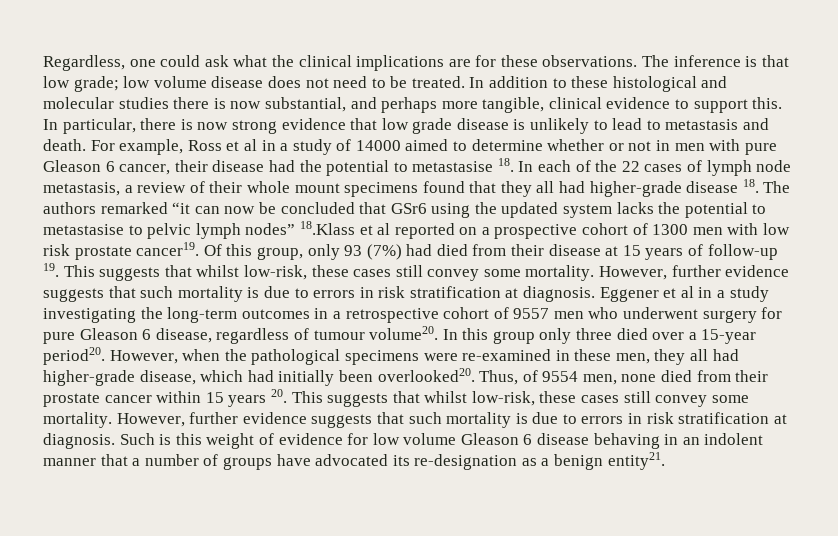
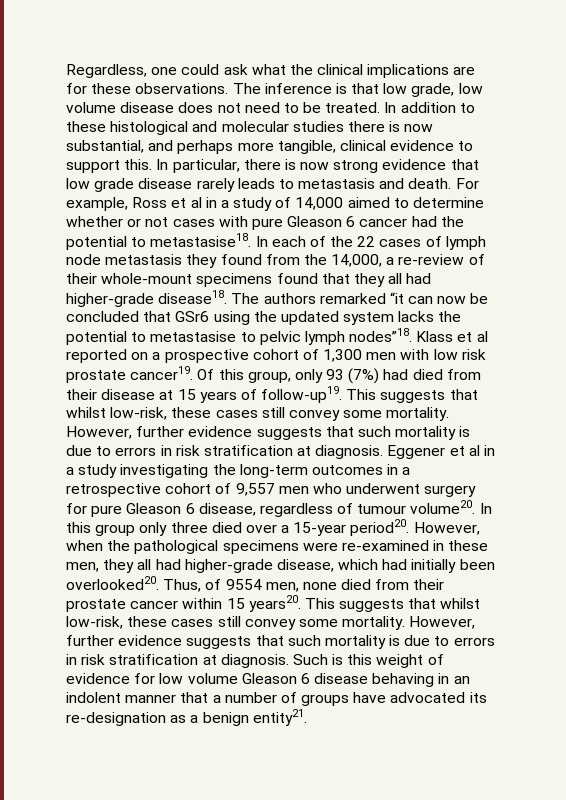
[73,76,119,92] grade; -> [411,83,455,97] grade,
[513,118,643,134] is unlikely to lead -> [196,178,275,192] rarely leads
[355,140,401,151] 14000 -> [295,197,344,210] 14,000
[656,140,705,151] in men -> [172,219,215,227] cases
[119,160,265,175] cancer, their disease -> [359,218,408,227] cancer
[412,158,514,172] metastasise 18. -> [150,233,252,247] metastasise18.
[43,181,340,196] metastasis, a review of their whole mount -> [105,254,485,268] [66,273,193,284] metastasis they found from the 14,000, a re-review of their whole-mount
[686,179,759,193] disease 18. -> [158,290,228,304] disease18.
[245,221,355,235] nodes” 18.Klass -> [349,328,454,342] nodes”18. Klass
[652,224,689,235] 1300 -> [323,349,363,362] 1,300
[707,244,778,260] [43,263,59,277] follow-up 19. -> [261,386,343,403] follow-up19.
[513,308,550,319] 9557 -> [235,483,275,496] 9,557
[228,389,287,407] years 20. -> [248,595,301,612] years20.

